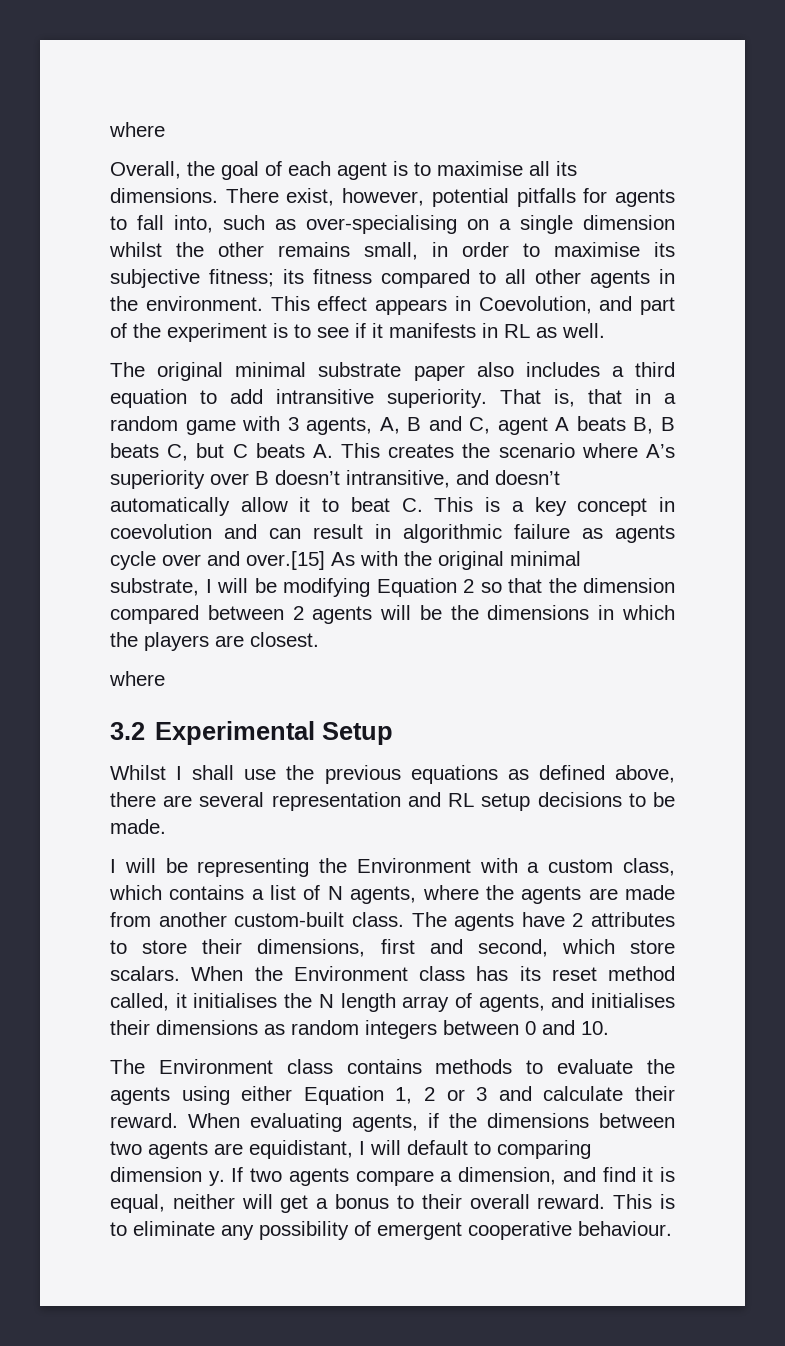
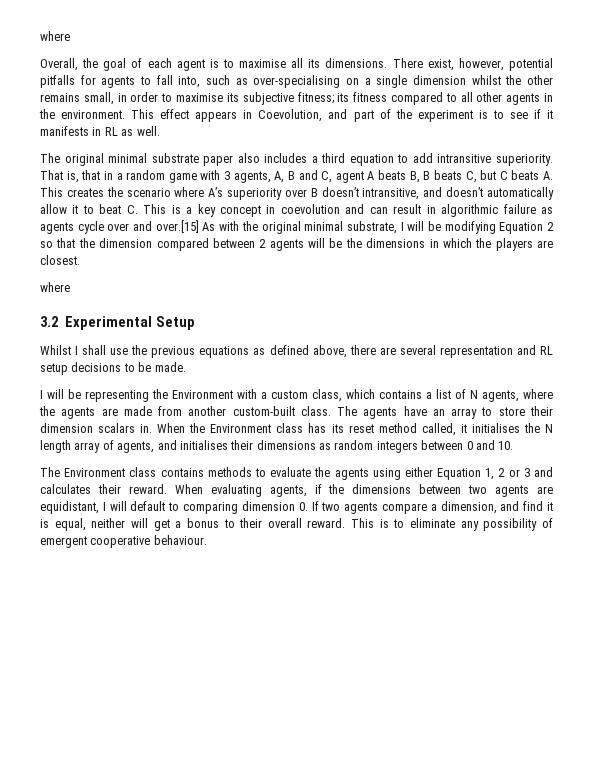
[572,912,675,927] 2 attributes -> [432,408,478,419] an array
[257,939,675,957] [110,966,180,981] dimensions, first and second, which store scalars. -> [40,423,153,433] dimension scalars in.
[543,1086,624,1101] calculate -> [40,484,91,494] calculates
[208,1171,225,1186] y. -> [298,502,308,511] 0.

